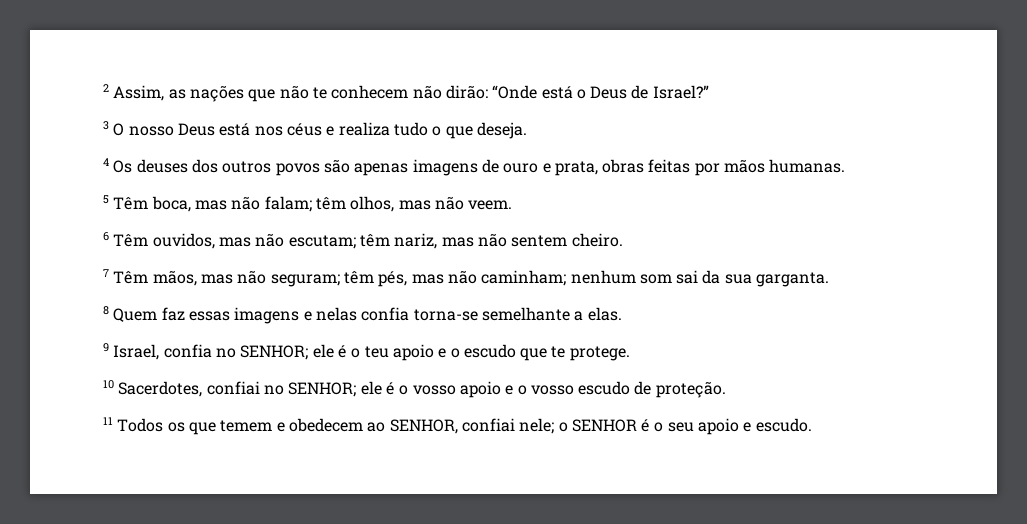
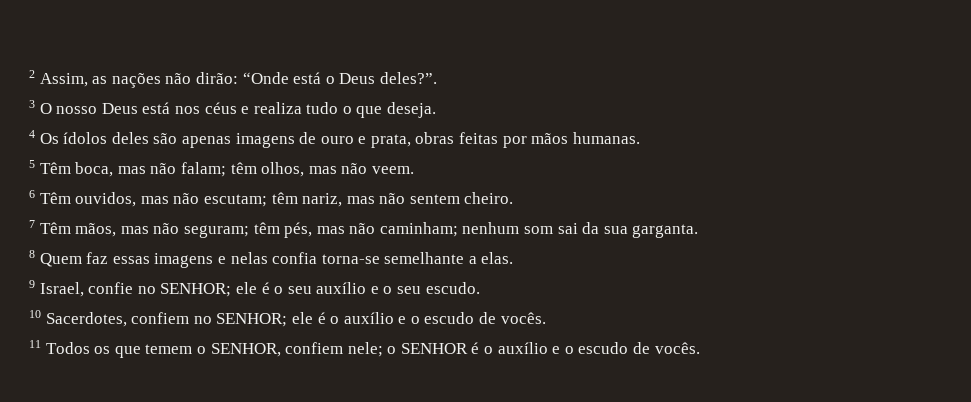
[248,85,409,102] que não te conhecem -> (161, 80) none
[631,85,709,99] de Israel?” -> [379,72,437,84] deles?”.
[136,159,320,176] deuses dos outros povos -> [63,132,149,144] ídolos deles
[163,344,630,361] confia no SENHOR; ele é o teu apoio e o escudo que te protege. -> [88,282,480,297] confie no SENHOR; ele é o seu auxílio e o seu escudo.
[206,381,726,398] confiai no SENHOR; ele é o vosso apoio e o vosso escudo de proteção. -> [131,312,546,327] confiem no SENHOR; ele é o auxílio e o escudo de vocês.
[276,418,515,434] e obedecem ao SENHOR, confiai -> [196,342,344,357] o SENHOR, confiem
[667,418,812,435] seu apoio e escudo. -> [497,342,700,354] auxílio e o escudo de vocês.

